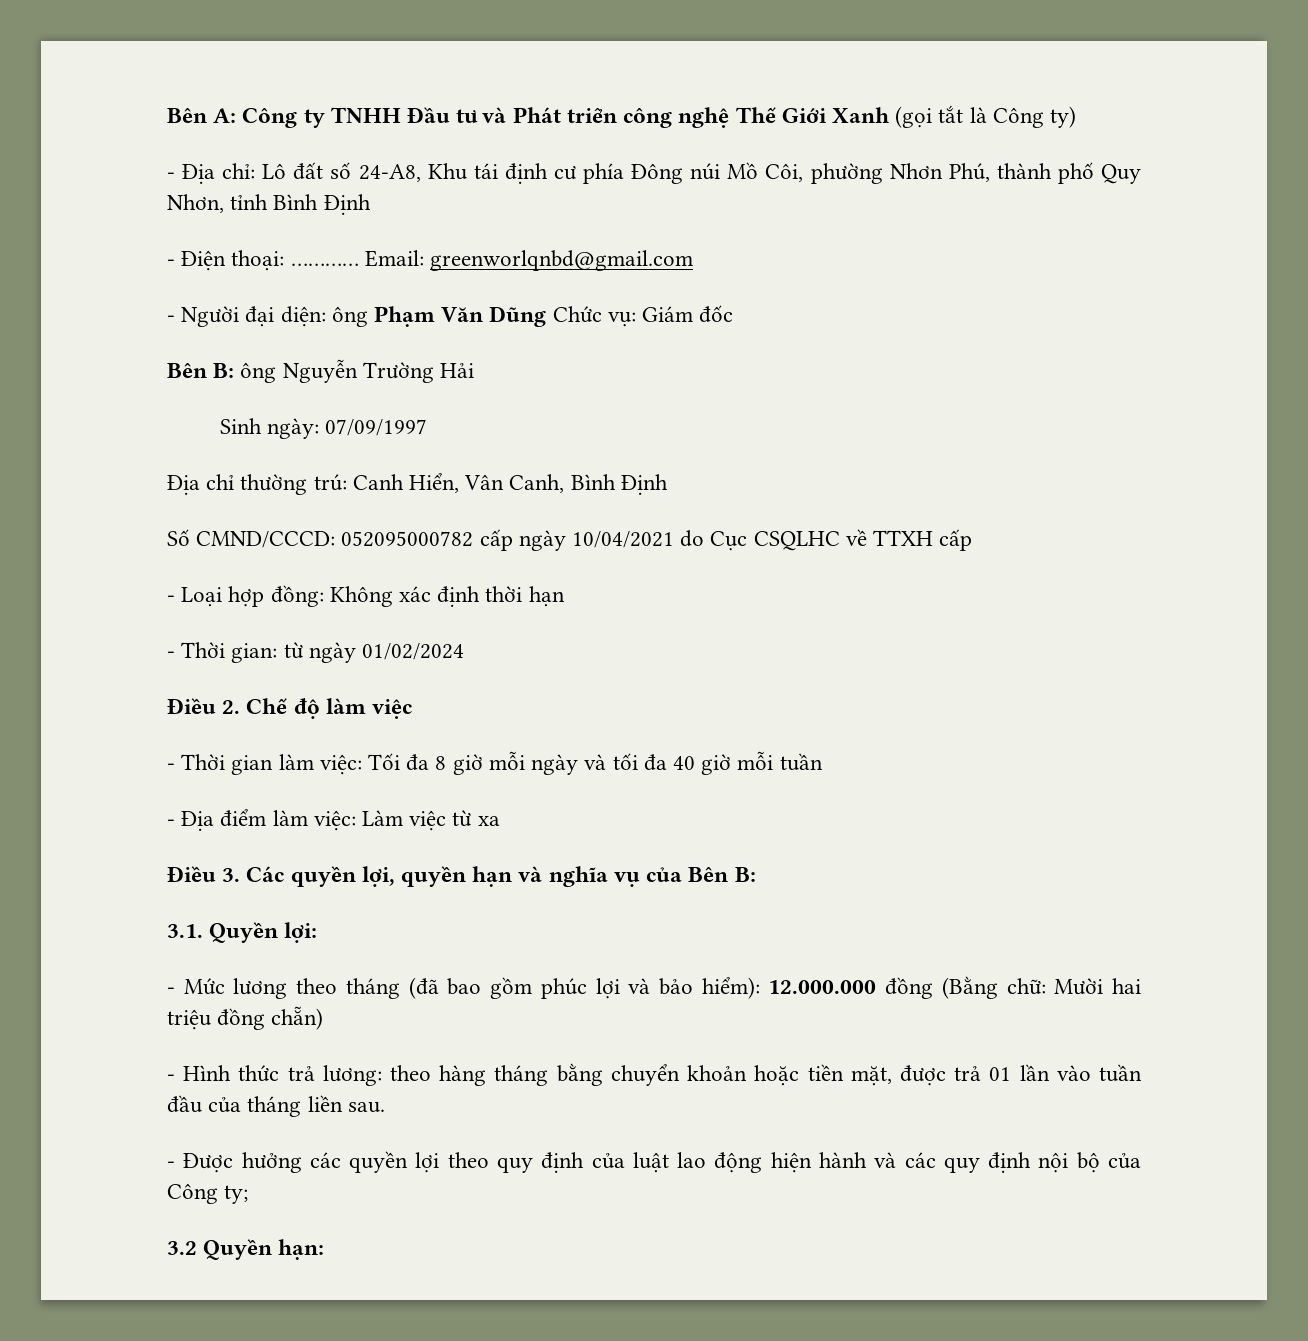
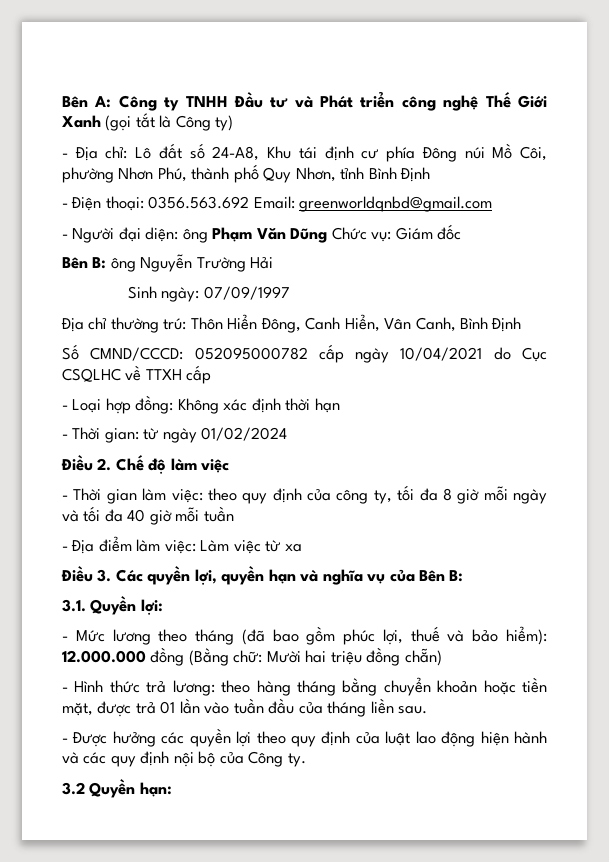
[290,250,694,271] ………… Email: greenworlqnbd@gmail.com -> [148,196,493,212] 0356.563.692 Email: greenworldqnbd@gmail.com
(347, 482) none -> [190,314,301,333] Thôn Hiển Đông,
[368,753,401,770] Tối -> [207,485,415,504] theo quy định của công ty, tối
[595,978,620,999] lợi -> [382,626,440,645] lợi, thuế
[224,1185,249,1204] ty; -> [287,753,306,767] ty.

